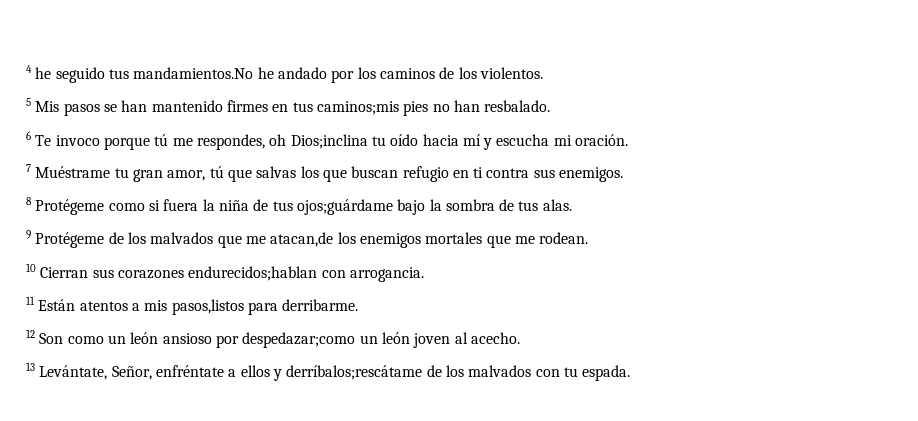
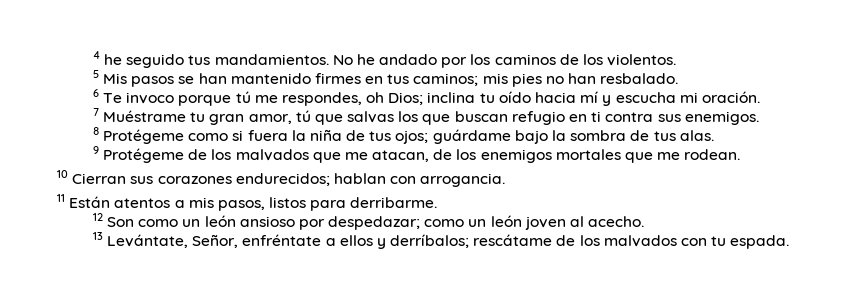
[133,67,254,79] mandamientos.No -> [214,54,353,65] mandamientos. No
[316,101,399,115] caminos;mis -> [413,73,508,86] caminos; mis
[290,134,368,149] Dios;inclina -> [388,92,476,105] Dios; inclina
[296,199,393,215] ojos;guárdame -> [395,129,511,144] ojos; guárdame
[270,232,334,247] atacan,de -> [372,149,453,162] atacan, de
[188,266,318,281] endurecidos;hablan -> [235,173,386,186] endurecidos; hablan
[171,299,244,315] pasos,listos -> [217,197,307,211] pasos, listos
[242,332,356,348] despedazar;como -> [328,216,465,230] despedazar; como
[286,365,423,380] derríbalos;rescátame -> [390,234,553,248] derríbalos; rescátame

